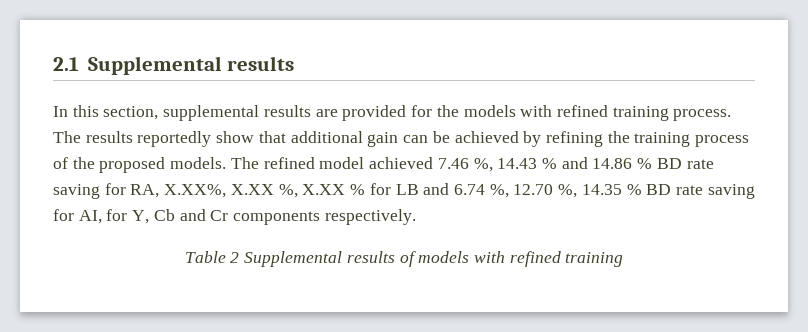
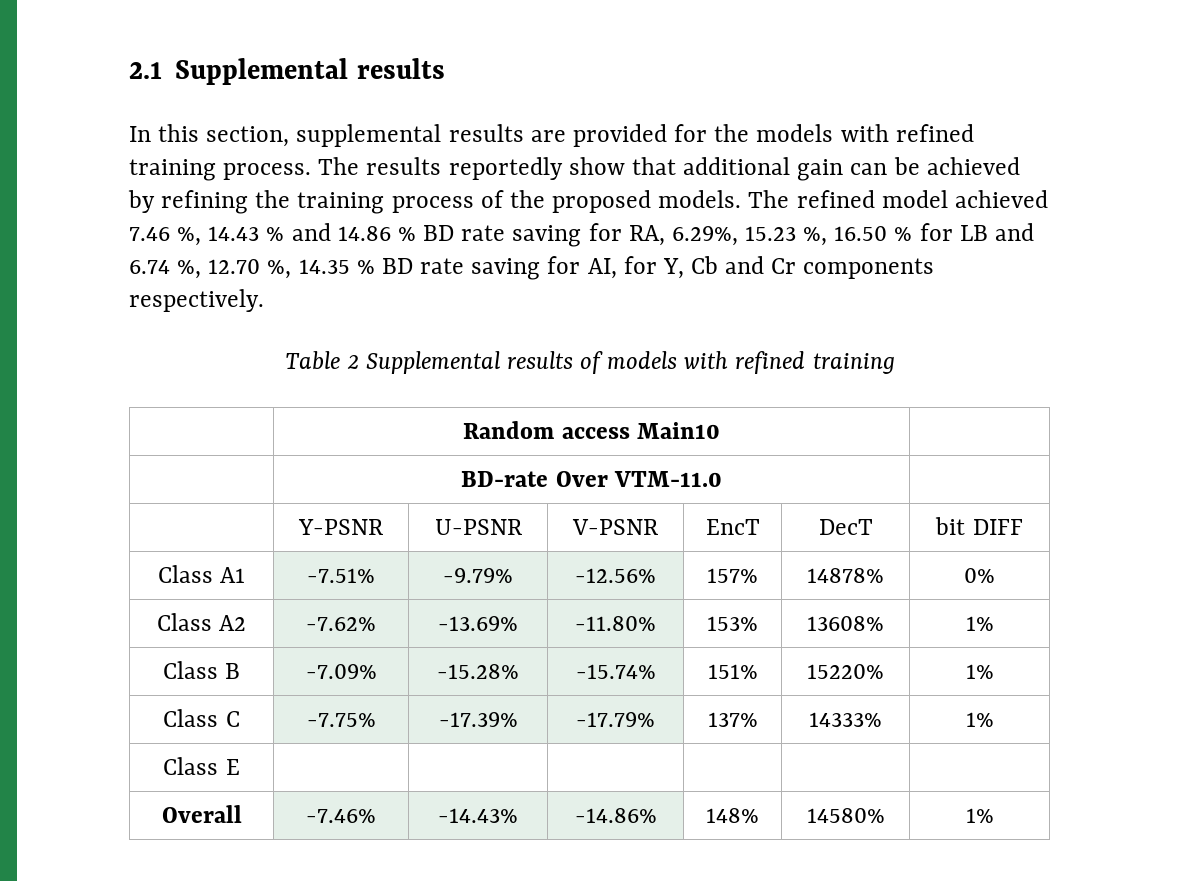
[164,184,346,198] X.XX%, X.XX %, X.XX -> [671,226,888,246] 6.29%, 15.23 %, 16.50
(624, 259) none -> [463,421,720,439] [461,471,722,487] [298,519,383,535] [434,519,522,535] [572,519,658,535] [705,519,760,535] [818,519,873,535] [935,517,1023,535] [157,565,246,583] [307,568,375,583] [443,568,513,583] [575,568,656,583] [707,568,758,583] [807,568,884,583] [964,568,995,583] [156,613,247,631] [306,617,376,631] [438,616,518,631] [575,616,656,631] [707,616,758,631] [807,616,884,631] [965,616,994,631] [162,661,241,679] [305,664,377,679] [437,664,519,679] [575,664,656,679] [707,664,758,679] [807,664,884,679] [965,664,994,679] [163,709,240,727] [306,713,376,727] [438,712,518,727] [576,712,655,727] [707,712,758,727] [809,712,882,727] [965,712,994,727] [163,757,240,775] [161,805,242,823] [306,809,376,823] [438,808,518,823] [574,808,657,823] [706,808,759,823] [806,808,885,823] [965,808,994,823] // | Random access Main10 | // | BD-rate Over VTM-11.0 | // | Y-PSNR | U-PSNR | V-PSNR | EncT | DecT | bit DIFF // Class A1 | -7.51% | -9.79% | -12.56% | 157% | 14878% | 0% // Class A2 | -7.62% | -13.69% | -11.80% | 153% | 13608% | 1% // Class B | -7.09% | -15.28% | -15.74% | 151% | 15220% | 1% // Class C | -7.75% | -17.39% | -17.79% | 137% | 14333% | 1% // Class E | | | | | | // Overall | -7.46% | -14.43% | -14.86% | 148% | 14580% | 1%

